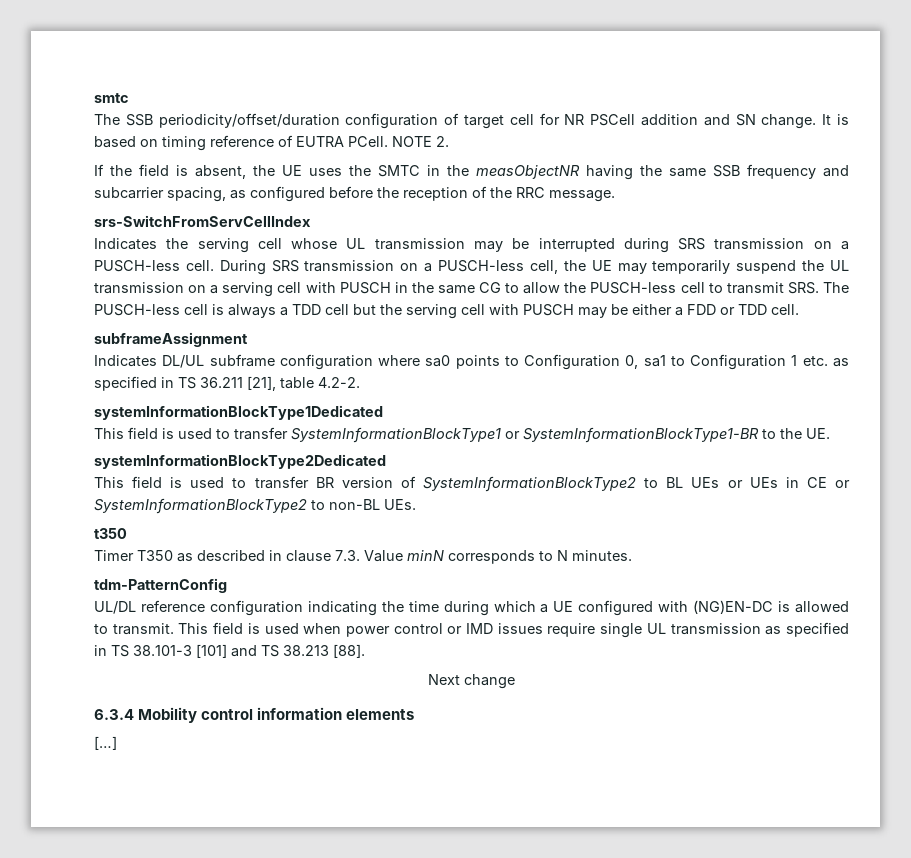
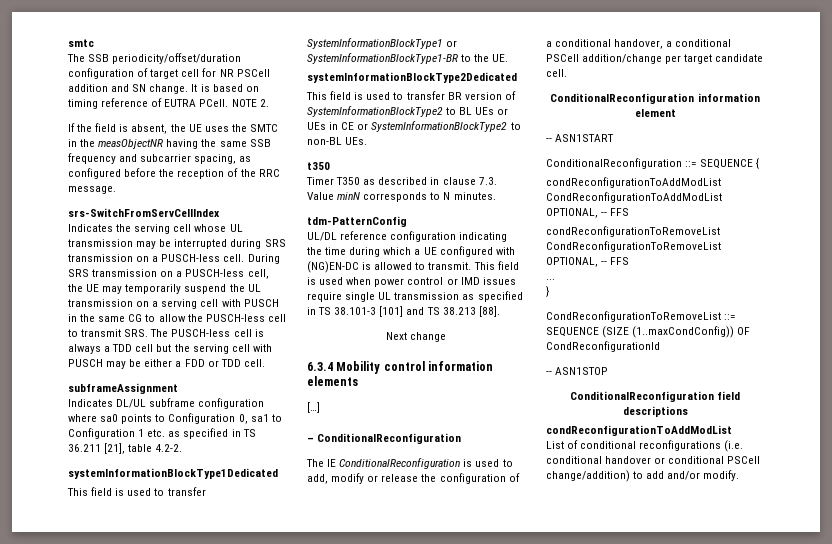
(117, 743) none -> [307,433,462,444] [306,458,513,469] [307,473,520,484] [546,39,732,49] [546,54,764,64] [546,69,567,77] [550,93,760,104] [634,109,676,117] [546,134,615,142] [546,158,760,169] [546,177,721,188] [546,192,722,203] [546,208,630,218] [546,226,720,237] [546,241,721,252] [546,257,630,267] [546,279,555,280] [546,286,549,297] [546,311,737,322] [546,326,751,338] [546,341,660,352] [546,367,609,375] [569,391,741,402] [622,406,688,417] [546,425,732,436] [546,440,744,452] [546,456,761,464] [546,470,740,482] // – ConditionalReconfiguration // The IE ConditionalReconfiguration is used to add, modify or release the configuration of a conditional handover, a conditional PSCell addition/change per target candidate cell. // ConditionalReconfiguration information element // -- ASN1START // ConditionalReconfiguration ::= SEQUENCE { // condReconfigurationToAddModList CondReconfigurationToAddModList OPTIONAL, -- FFS // condReconfigurationToRemoveList CondReconfigurationToRemoveList OPTIONAL, -- FFS // ... // } // CondReconfigurationToRemoveList ::= SEQUENCE (SIZE (1..maxCondConfig)) OF CondReconfigurationId // -- ASN1STOP // ConditionalReconfiguration field descriptions // condReconfigurationToAddModList // List of conditional reconfigurations (i.e. conditional handover or conditional PSCell change/addition) to add and/or modify.

